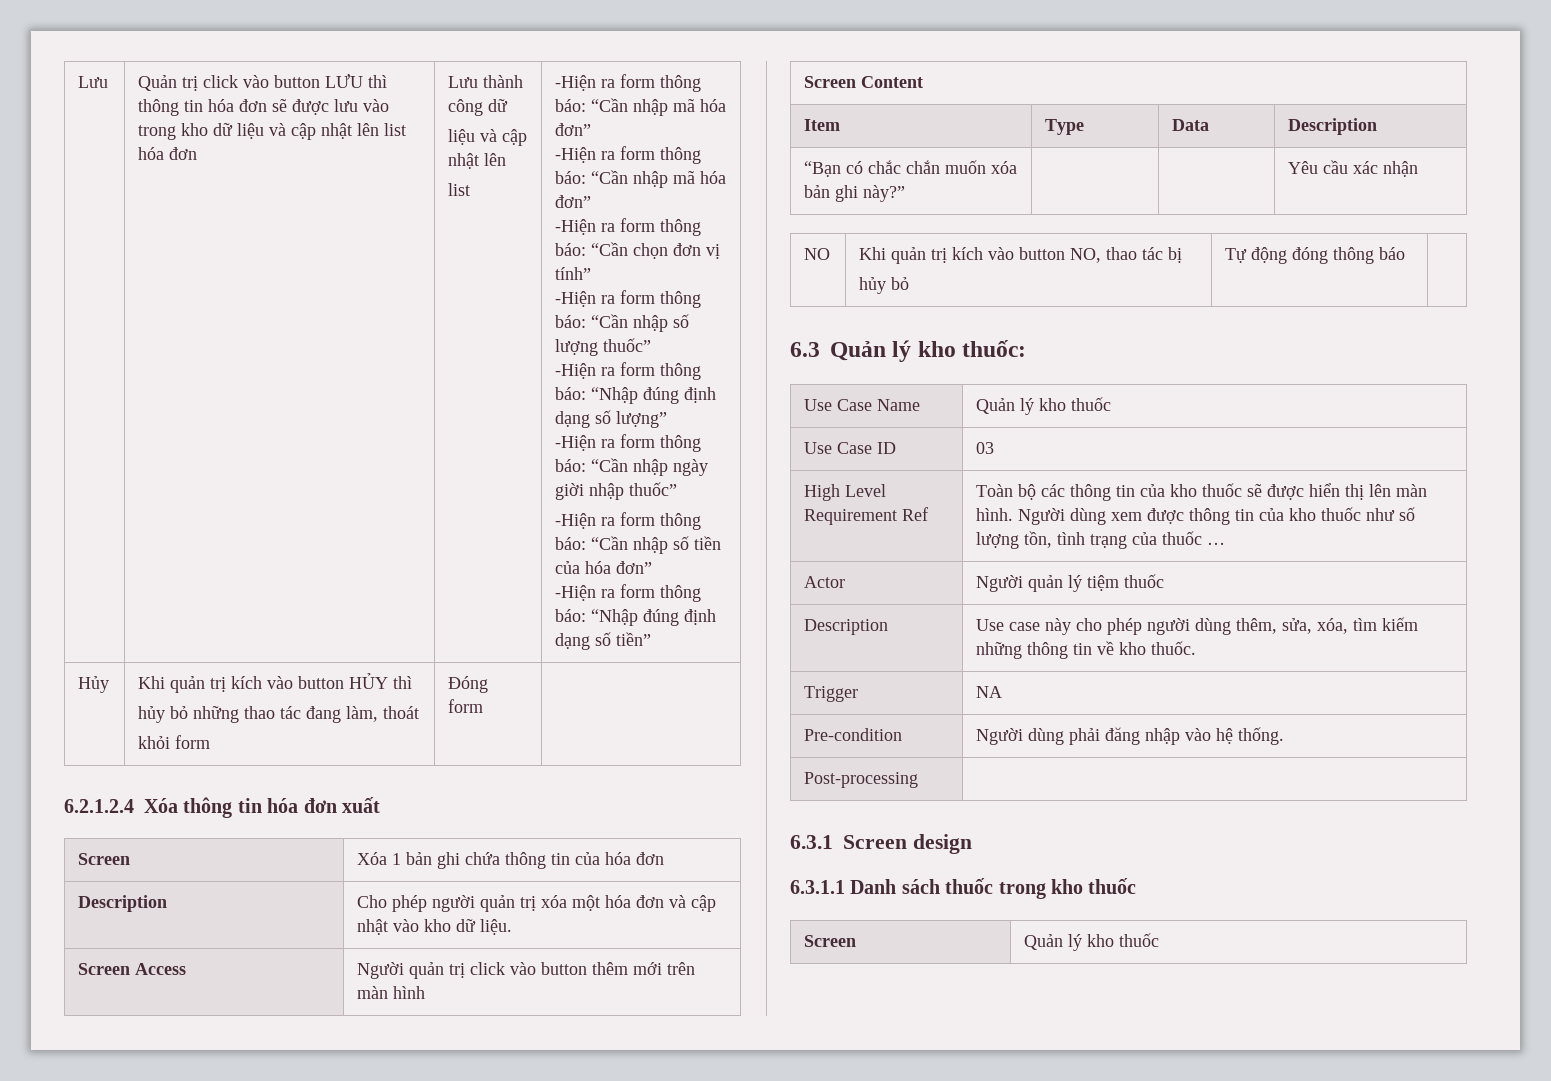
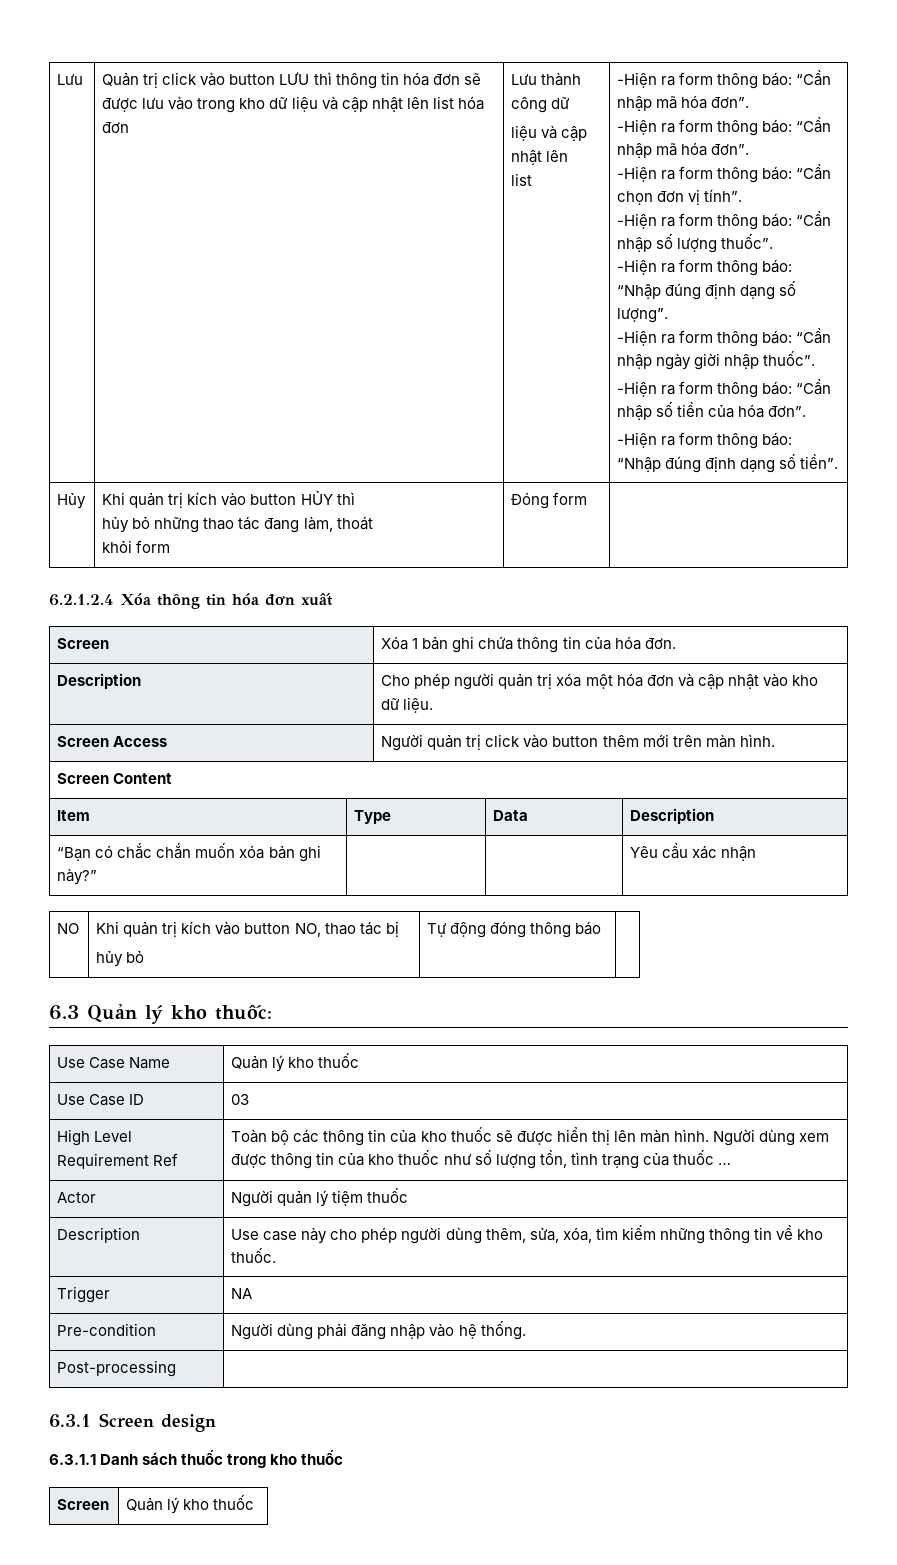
[555,123,592,136] [555,146,702,164] [555,170,727,188] [555,195,592,208] đơn” // -Hiện ra form thông báo: “Cần nhập mã hóa đơn” -> [711,97,750,108] [617,117,832,136] [617,142,750,159] đơn”. // -Hiện ra form thông báo: “Cần nhập mã hóa đơn”.
[555,267,592,280] tính” -> [704,189,743,202] tính”.
[603,338,652,352] thuốc” -> [721,234,774,249] thuốc”.
[616,411,668,428] lượng” -> [617,308,669,323] lượng”.
[629,482,678,496] thuốc” -> [763,351,816,366] thuốc”.
[616,561,653,574] đơn” -> [768,406,807,417] đơn”.
[616,632,652,646] tiền” -> [800,454,839,469] tiền”.
[636,852,665,865] đơn -> [644,638,676,649] đơn.
[393,986,426,999] hình -> [739,734,775,747] hình.

